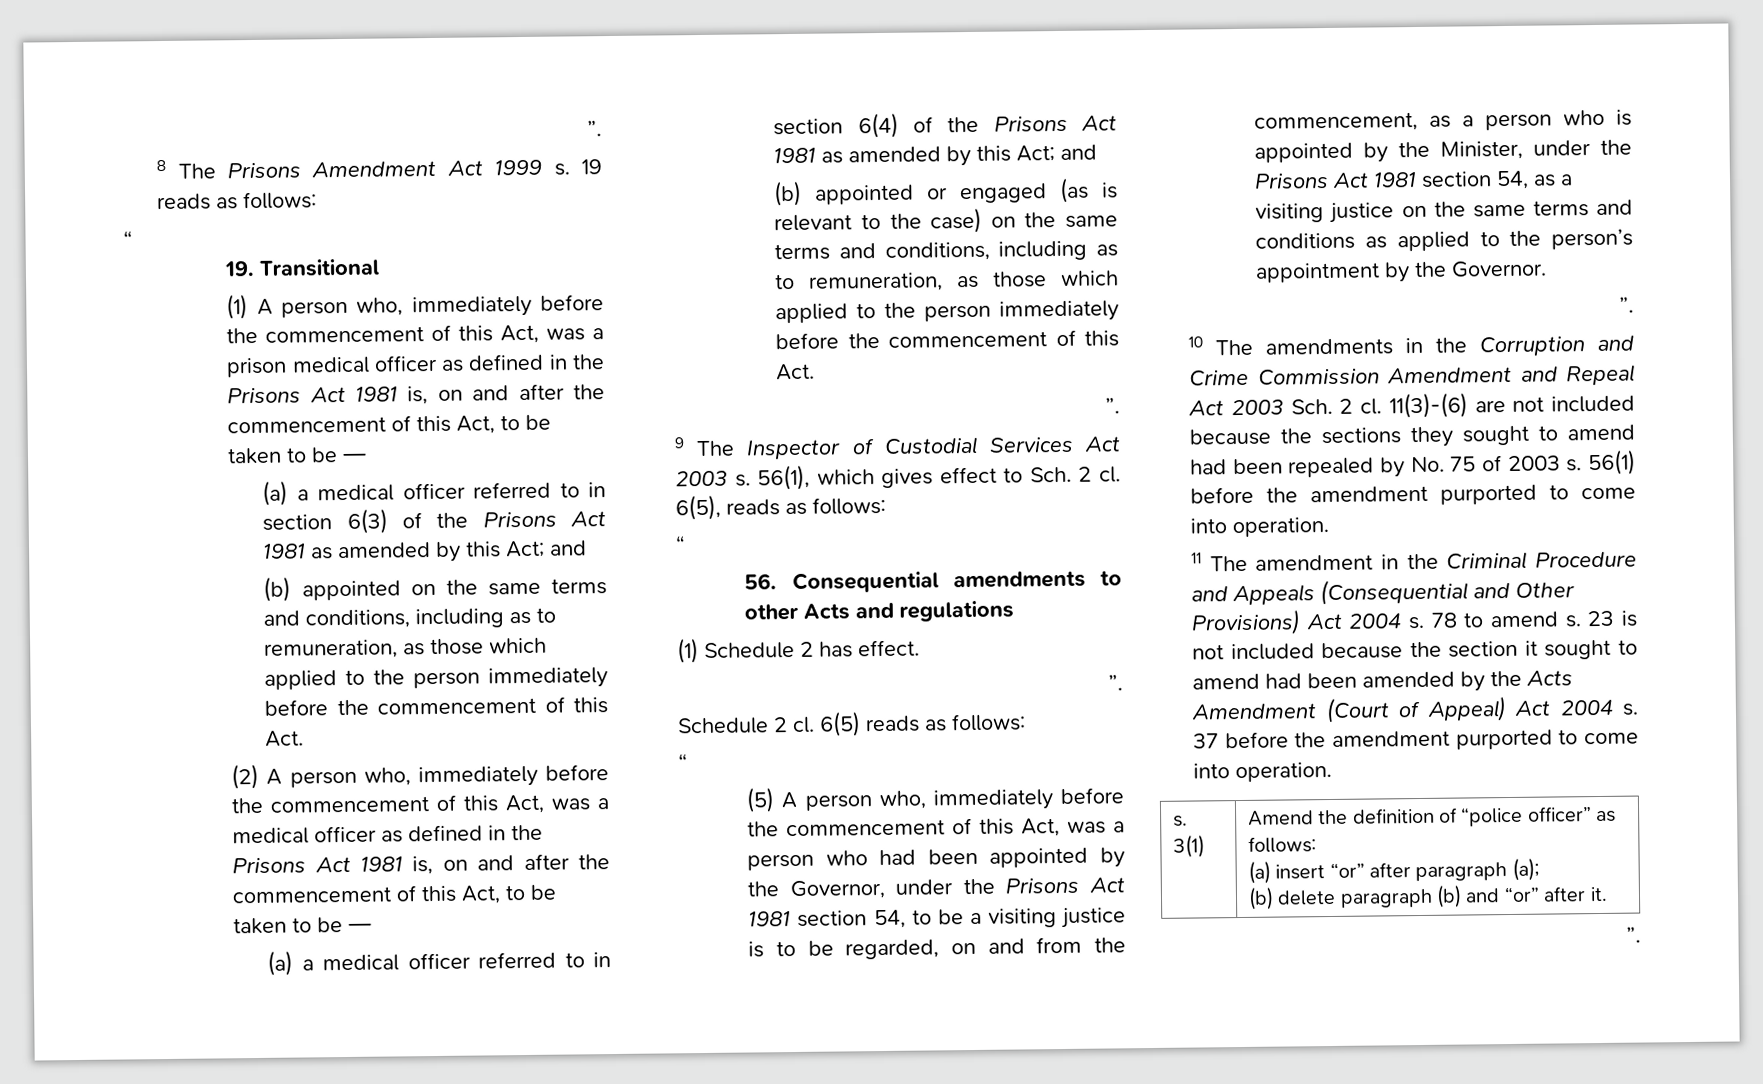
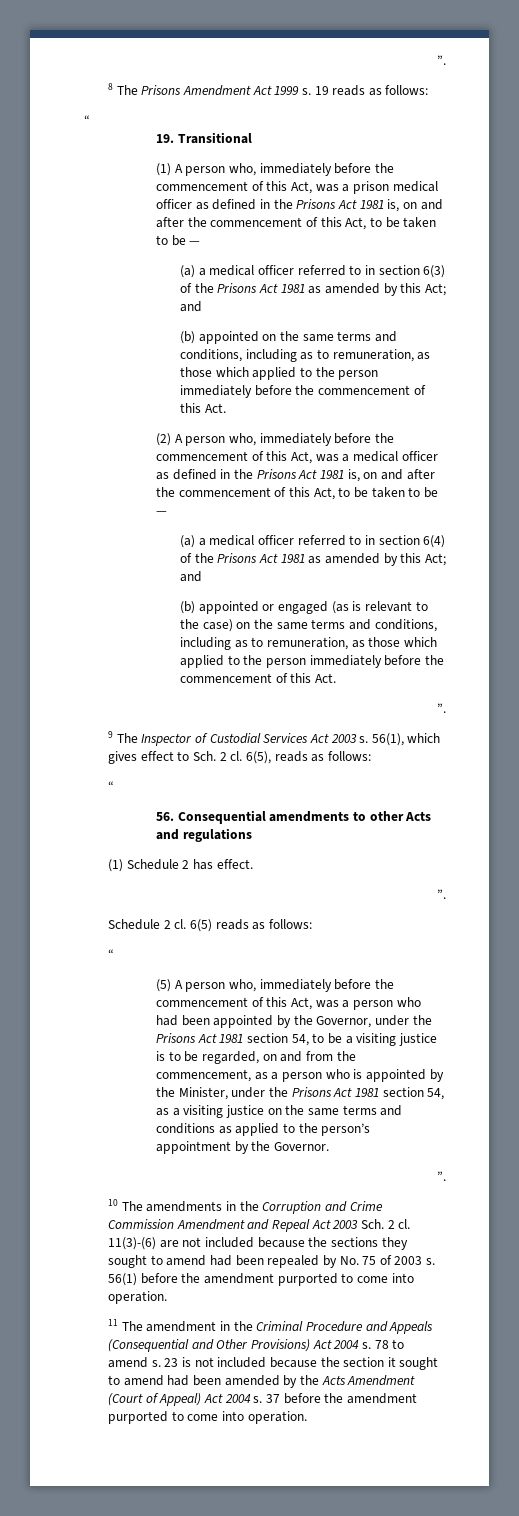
[1172,815,1188,827] [1172,834,1205,858] [1247,806,1617,827] [1247,836,1317,853] [1247,857,1540,884] [1247,884,1608,910] [1626,926,1641,943] // s. 3(1) | Amend the definition of “police officer” as follows: // (a) insert “or” after paragraph (a); // (b) delete paragraph (b) and “or” after it. // ”. -> (307, 1417) none

